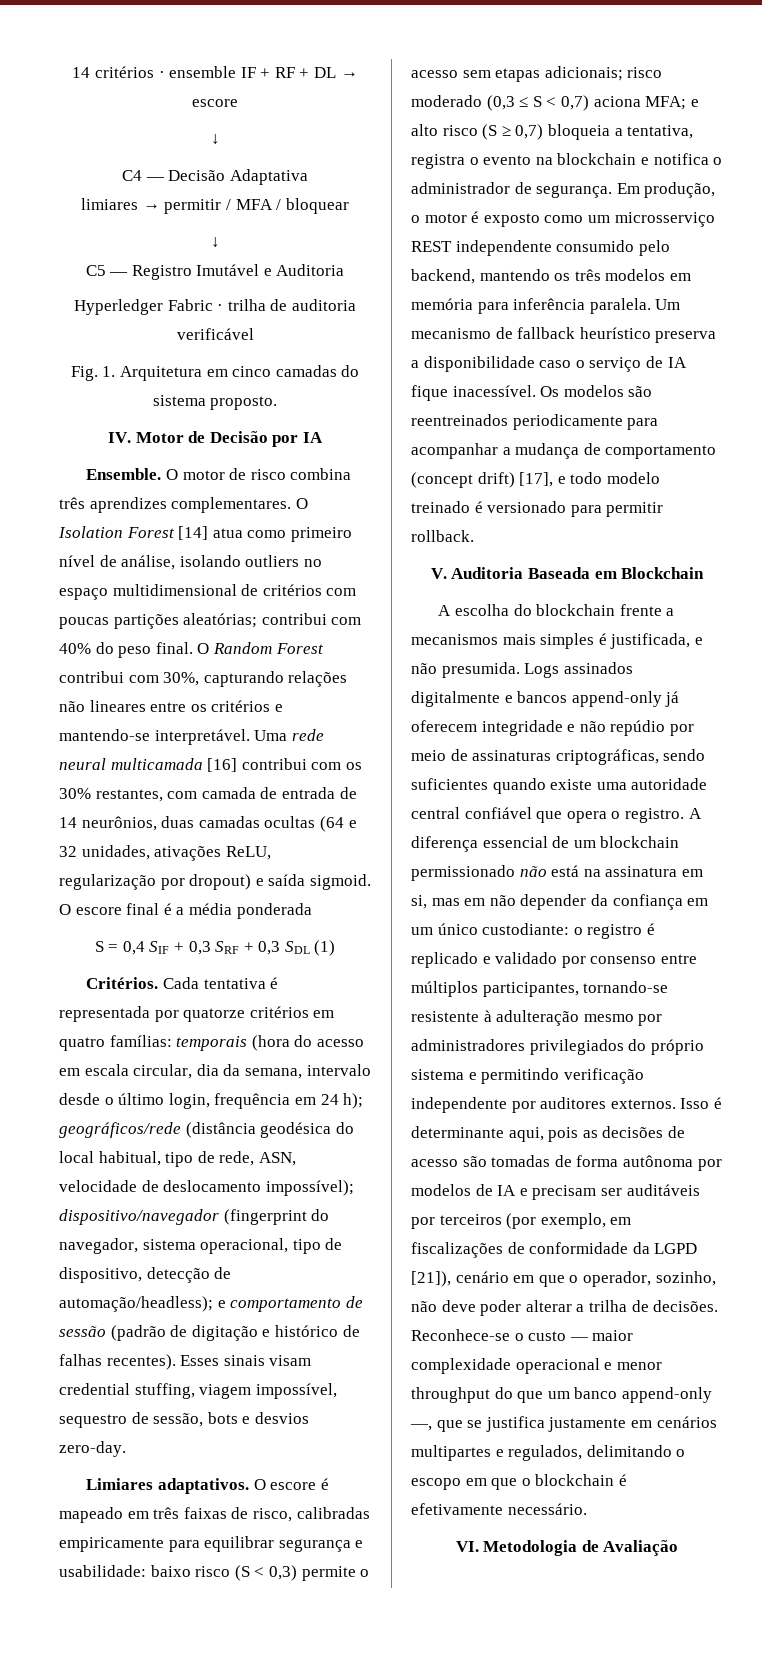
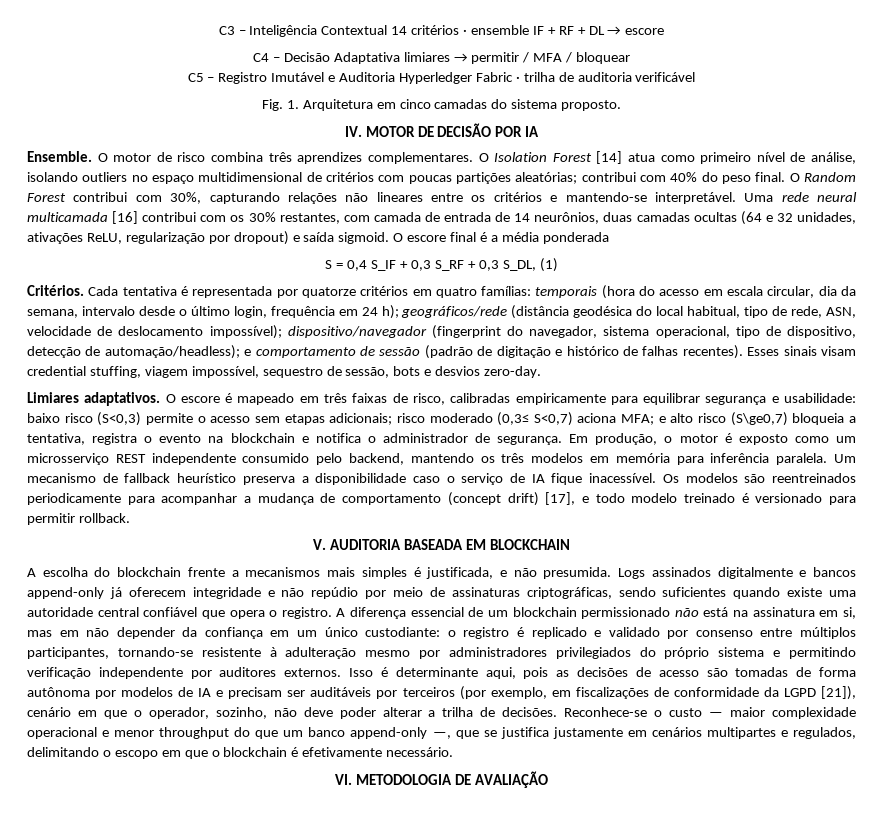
(72, 72) none -> [218,25,388,37] C3 – Inteligência Contextual
[210,134,220,144] // ↓ -> (665, 31) none
[145,177,165,181] — -> [272,57,280,62] –
(308, 177) // -> (400, 58) none
[210,237,220,247] // ↓ -> (631, 58) none
[109,272,129,276] — -> [207,77,215,82] –
(345, 270) // -> (396, 77) none
[135,431,299,447] Motor de Decisão por -> [365,123,523,137] MOTOR DE DECISÃO POR
[149,941,310,955] SIF + 0,3 SRF + 0,3 SDL -> [371,260,536,271] S_IF + 0,3 S_RF + 0,3 S_DL,
[234,1565,297,1581] (S < 0,3) -> [97,412,142,426] (S<0,3)
[486,95,589,111] (0,3 ≤ S < 0,7) -> [497,412,573,426] (0,3≤ S<0,7)
[482,124,544,140] (S ≥ 0,7) -> [730,412,788,426] (S\ge0,7)
[451,567,705,579] Auditoria Baseada em Blockchain -> [330,539,570,550] AUDITORIA BASEADA EM BLOCKCHAIN
[483,1540,679,1556] Metodologia de Avaliação -> [356,771,548,788] METODOLOGIA DE AVALIAÇÃO

